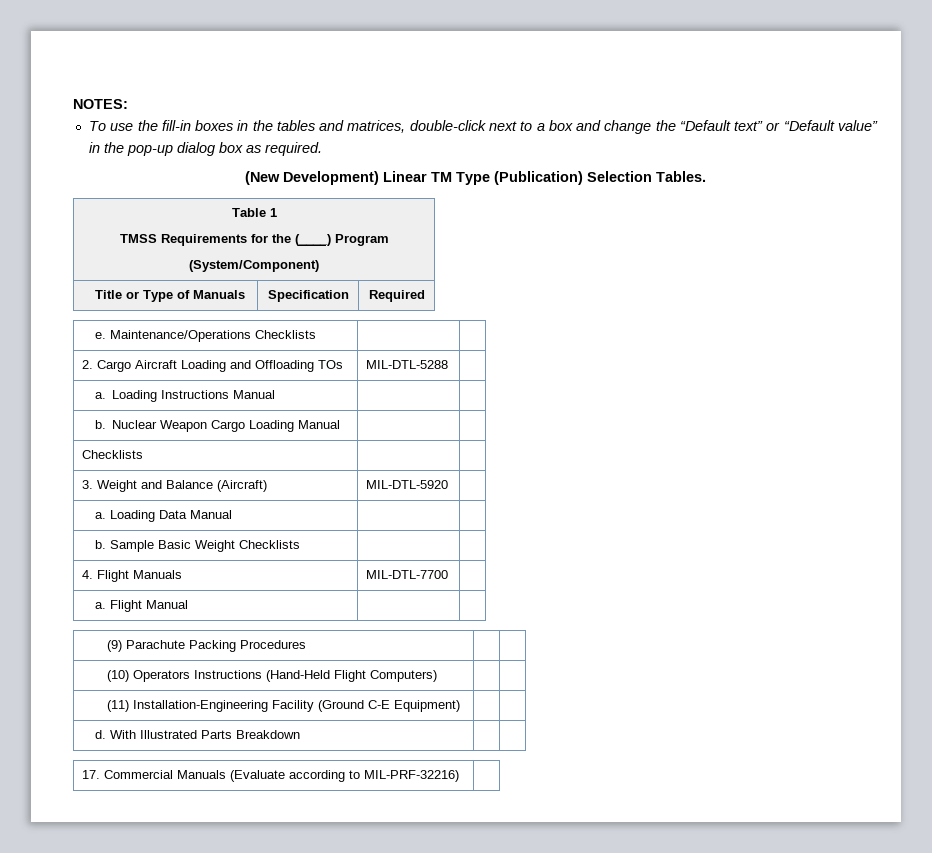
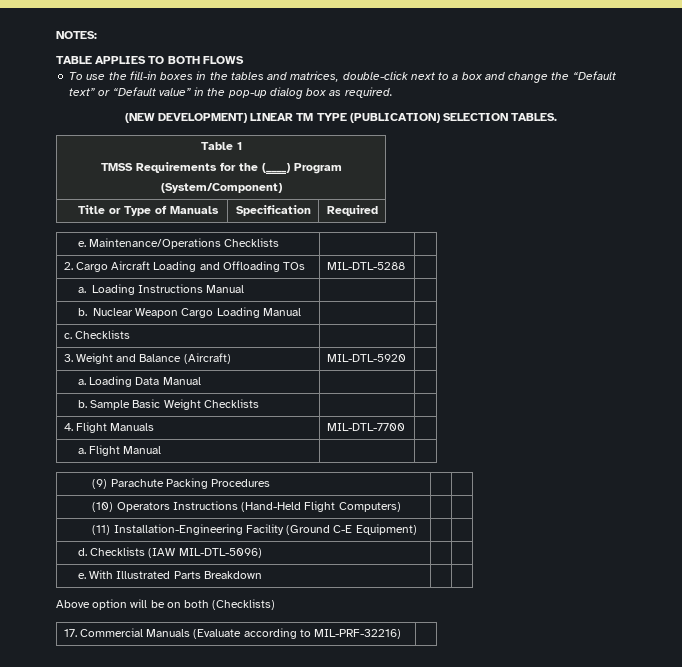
(128, 104) none -> [56,56,244,64] // TABLE APPLIES TO BOTH FLOWS
[244,171,706,185] (New Development) Linear TM Type (Publication) Selection Tables. -> [124,113,558,123] (NEW DEVELOPMENT) LINEAR TM TYPE (PUBLICATION) SELECTION TABLES.
(341, 424) none -> [63,333,72,339] c.
(106, 734) none -> [90,547,262,558] [78,573,87,579] Checklists (IAW MIL-DTL-5096) | | // e.
(300, 734) none -> [56,599,276,610] // Above option will be on both (Checklists)

